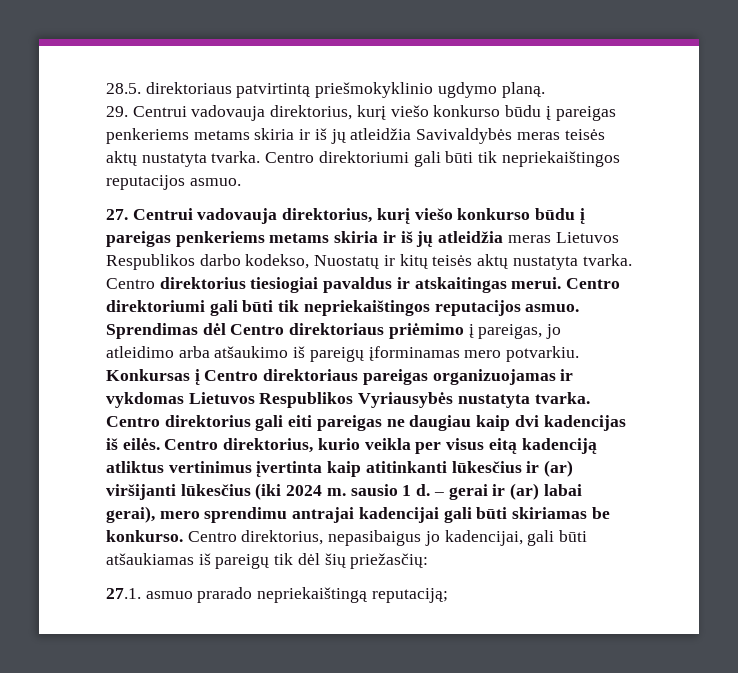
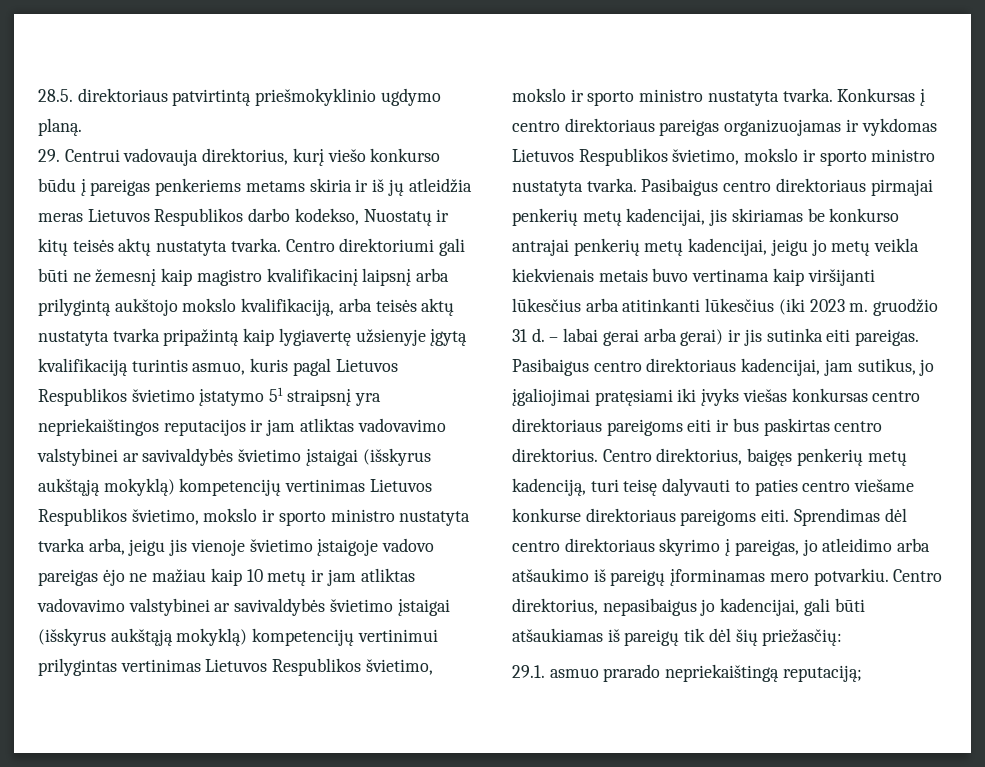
[416,128,605,144] [106,151,620,167] [106,175,241,190] [106,208,585,224] [106,231,504,247] Savivaldybės meras teisės aktų nustatyta tvarka. Centro direktoriumi gali būti tik nepriekaištingos reputacijos asmuo. // 27. Centrui vadovauja direktorius, kurį viešo konkurso būdu į pareigas penkeriems metams skiria ir iš jų atleidžia -> (472, 185) none
[159,277,621,293] [106,300,580,316] [106,323,464,339] direktorius tiesiogiai pavaldus ir atskaitingas merui. Centro direktoriumi gali būti tik nepriekaištingos reputacijos asmuo. Sprendimas dėl Centro direktoriaus priėmimo -> [339,238,466,256] [38,268,450,286] [38,298,455,316] [38,328,468,346] [38,358,398,376] [38,387,381,406] [38,418,446,436] [37,448,431,466] [38,478,432,496] [38,508,471,526] [38,538,435,556] [38,568,415,586] [37,598,450,616] [38,628,438,646] [38,658,433,676] [512,88,926,106] [512,118,937,136] [512,148,936,166] [512,178,933,196] [512,208,900,226] [512,238,920,256] [512,268,875,286] [512,298,939,316] [512,328,919,346] [512,358,935,376] [512,388,921,406] [512,418,883,436] [512,448,907,466] [512,478,915,496] [512,508,907,526] [512,538,721,556] direktoriumi gali būti ne žemesnį kaip magistro kvalifikacinį laipsnį arba prilygintą aukštojo mokslo kvalifikaciją, arba teisės aktų nustatyta tvarka pripažintą kaip lygiavertę užsienyje įgytą kvalifikaciją turintis asmuo, kuris pagal Lietuvos Respublikos švietimo įstatymo 51 straipsnį yra nepriekaištingos reputacijos ir jam atliktas vadovavimo valstybinei ar savivaldybės švietimo įstaigai (išskyrus aukštąją mokyklą) kompetencijų vertinimas Lietuvos Respublikos švietimo, mokslo ir sporto ministro nustatyta tvarka arba, jeigu jis vienoje švietimo įstaigoje vadovo pareigas ėjo ne mažiau kaip 10 metų ir jam atliktas vadovavimo valstybinei ar savivaldybės švietimo įstaigai (išskyrus aukštąją mokyklą) kompetencijų vertinimui prilygintas vertinimas Lietuvos Respublikos švietimo, mokslo ir sporto ministro nustatyta tvarka. Konkursas į centro direktoriaus pareigas organizuojamas ir vykdomas Lietuvos Respublikos švietimo, mokslo ir sporto ministro nustatyta tvarka. Pasibaigus centro direktoriaus pirmajai penkerių metų kadencijai, jis skiriamas be konkurso antrajai penkerių metų kadencijai, jeigu jo metų veikla kiekvienais metais buvo vertinama kaip viršijanti lūkesčius arba atitinkanti lūkesčius (iki 2023 m. gruodžio 31 d. – labai gerai arba gerai) ir jis sutinka eiti pareigas. Pasibaigus centro direktoriaus kadencijai, jam sutikus, jo įgaliojimai pratęsiami iki įvyks viešas konkursas centro direktoriaus pareigoms eiti ir bus paskirtas centro direktorius. Centro direktorius, baigęs penkerių metų kadenciją, turi teisę dalyvauti to paties centro viešame konkurse direktoriaus pareigoms eiti. Sprendimas dėl centro direktoriaus skyrimo
[106,369,574,385] [106,392,590,408] [106,415,626,431] [106,438,597,454] [106,460,574,477] [106,483,582,500] [106,506,610,523] [106,530,183,542] Konkursas į Centro direktoriaus pareigas organizuojamas ir vykdomas Lietuvos Respublikos Vyriausybės nustatyta tvarka. Centro direktorius gali eiti pareigas ne daugiau kaip dvi kadencijas iš eilės. Centro direktorius, kurio veikla per visus eitą kadenciją atliktus vertinimus įvertinta kaip atitinkanti lūkesčius ir (ar) viršijanti lūkesčius (iki 2024 m. sausio 1 d. – gerai ir (ar) labai gerai), mero sprendimu antrajai kadencijai gali būti skiriamas be konkurso. -> (889, 577) none
[106,588,141,599] 27.1. -> [512,665,545,678] 29.1.

